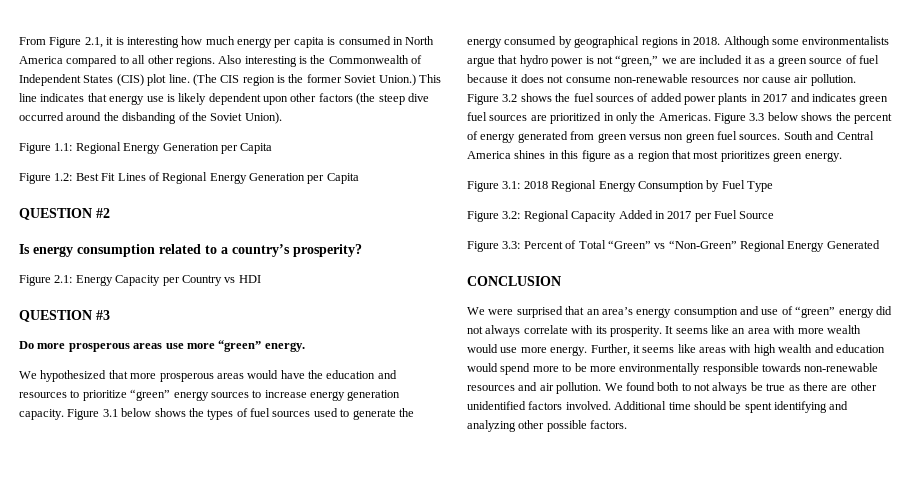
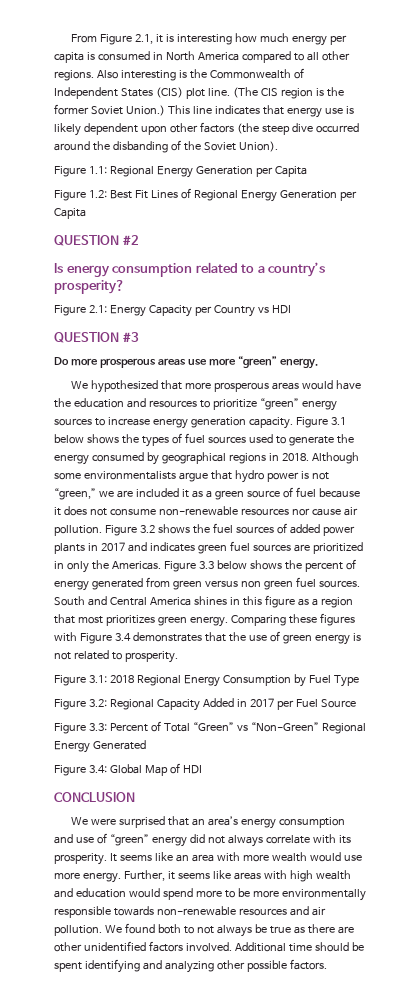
(842, 157) none -> [230,613,355,626] [54,631,361,645] [54,650,178,663] Comparing these figures with Figure 3.4 demonstrates that the use of green energy is not related to prosperity.
(880, 244) none -> [54,763,202,776] // Figure 3.4: Global Map of HDI

